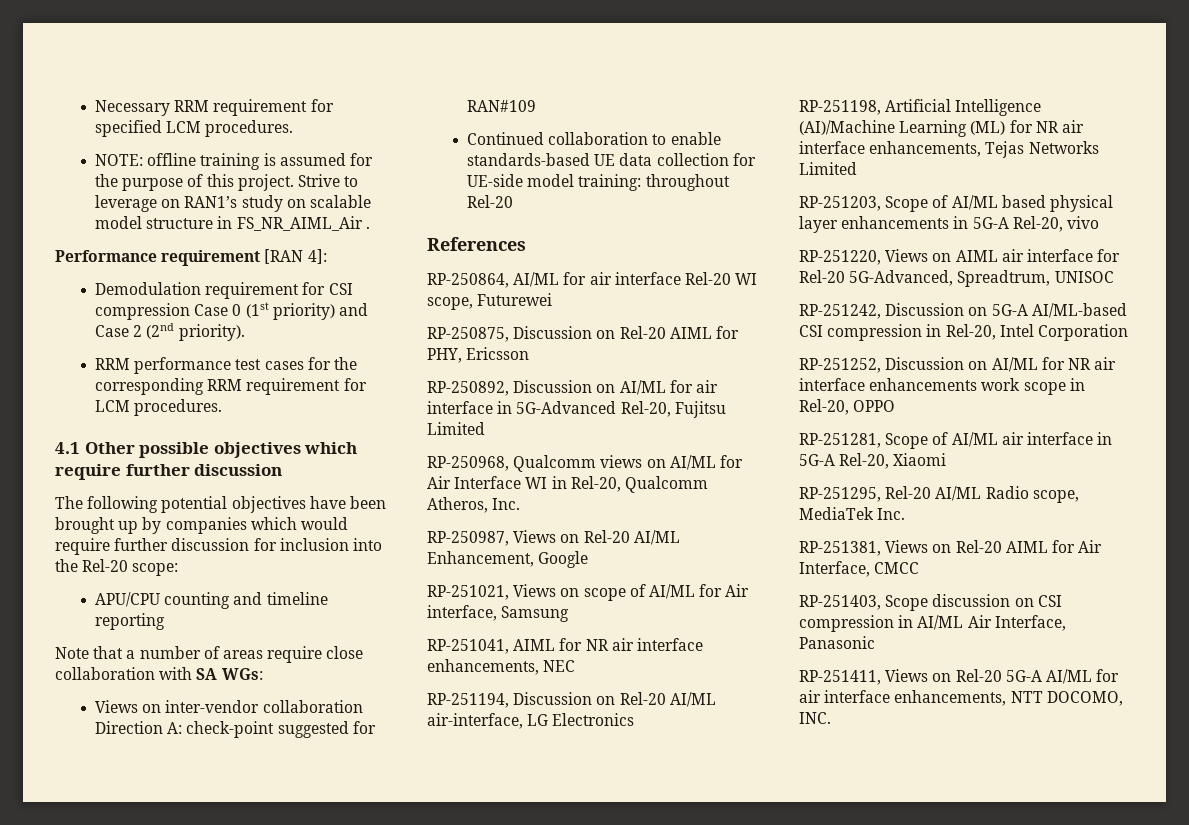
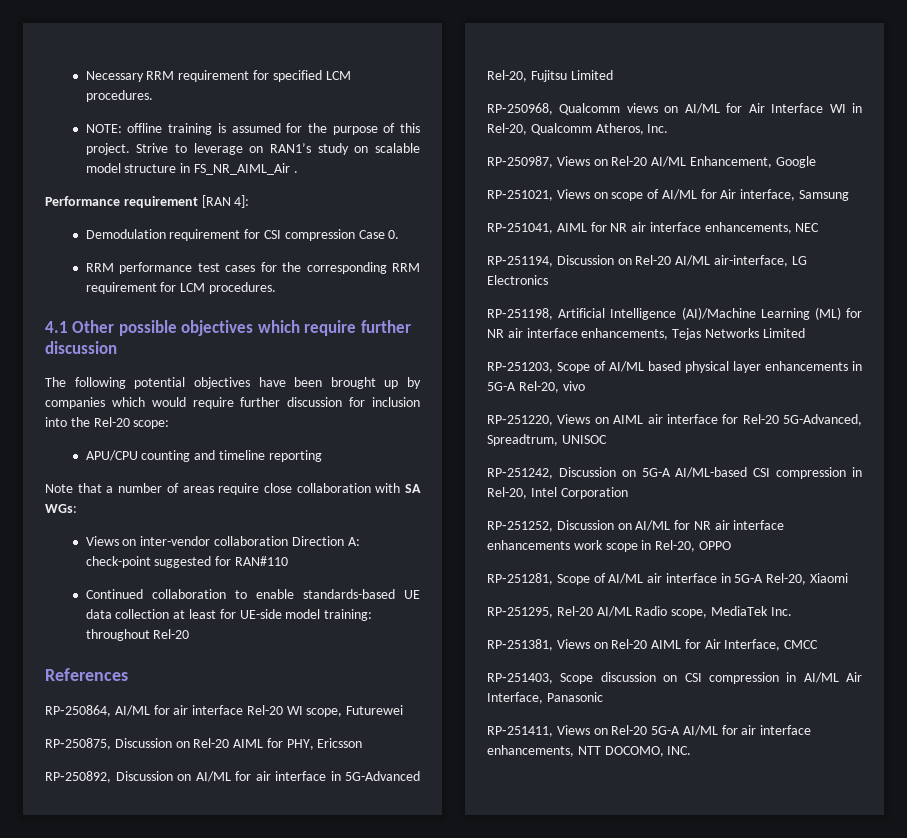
[232,302,368,320] [95,323,245,341] 0 (1st priority) and Case 2 (2nd priority). -> [388,230,400,239] 0.
[467,100,537,112] RAN#109 -> [235,556,289,566] RAN#110
(729, 159) none -> [173,609,217,619] at least

